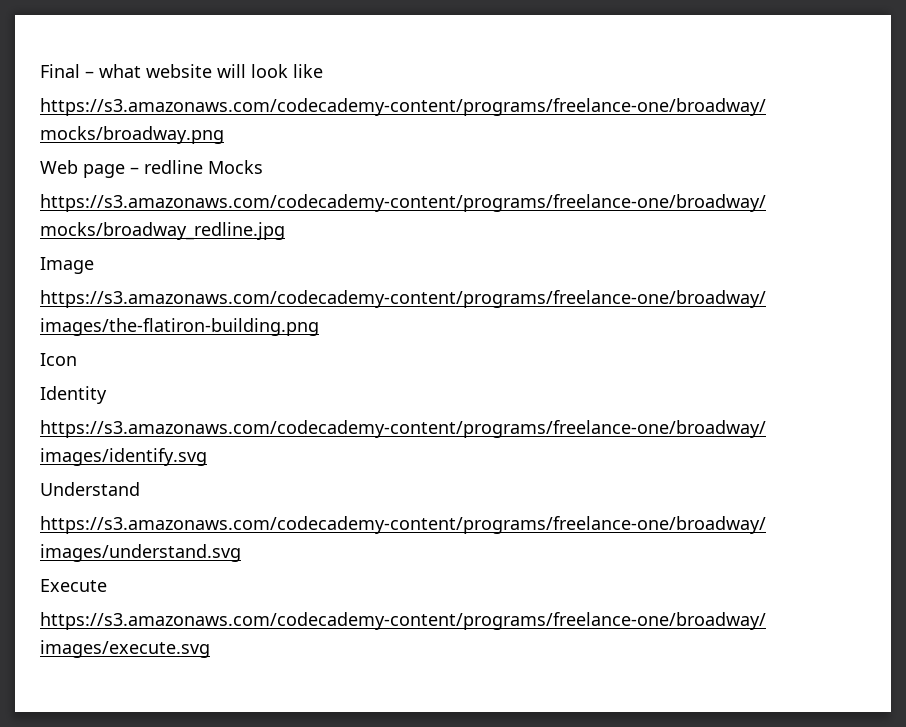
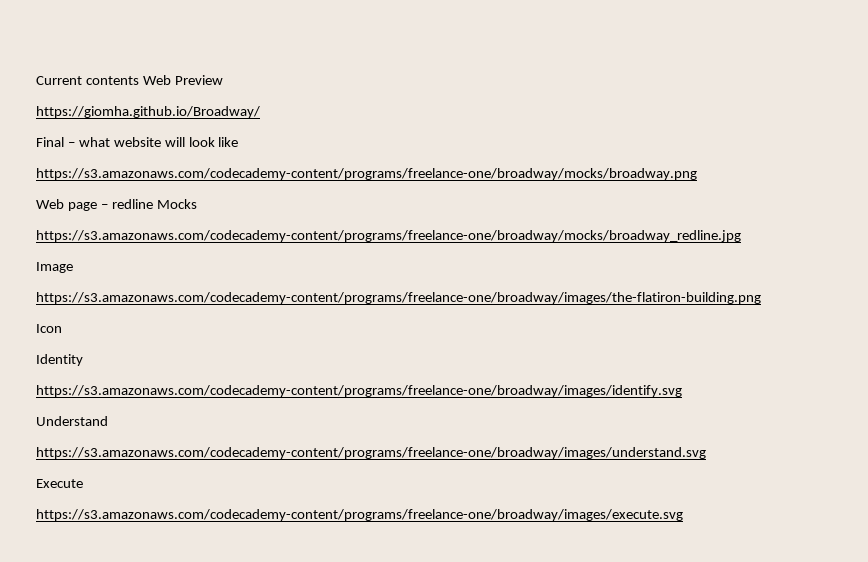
(40, 71) none -> [36,75,223,85] [36,106,260,118] Current contents Web Preview // https://giomha.github.io/Broadway/ //

